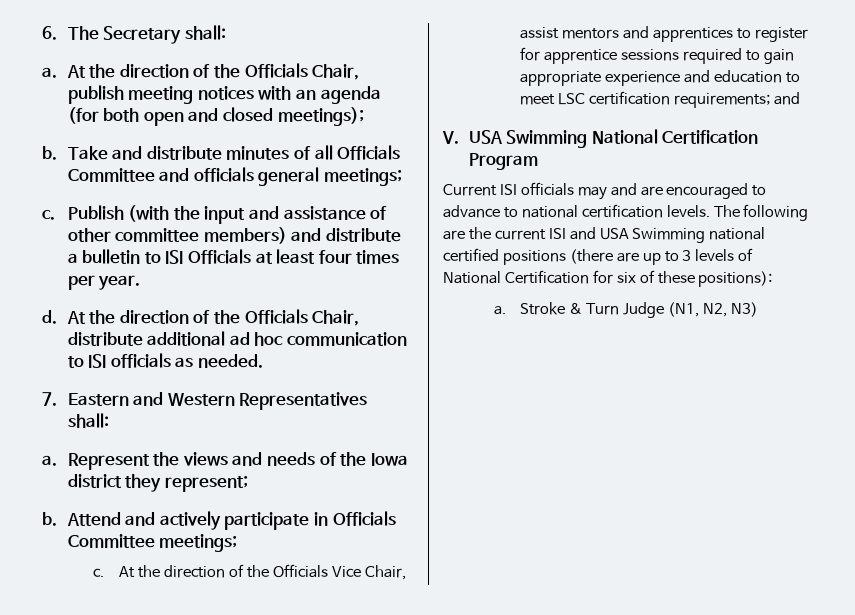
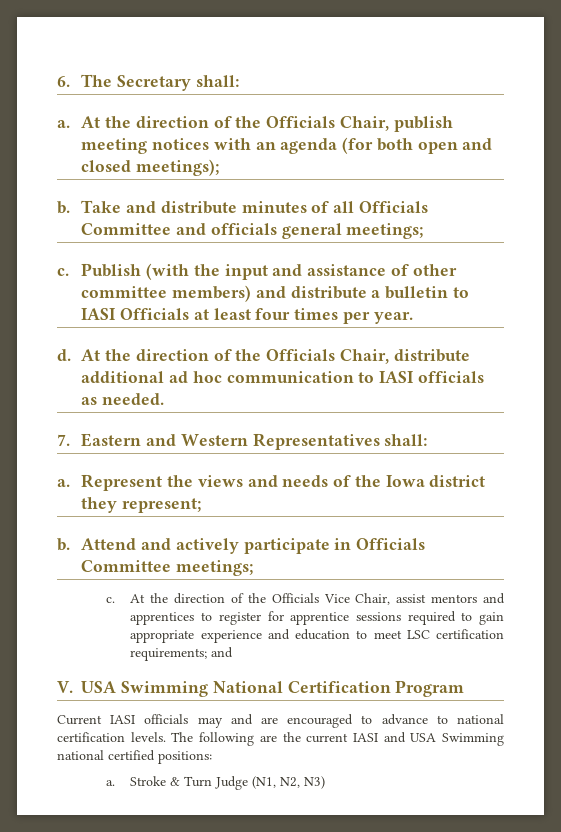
[165,250,184,264] ISI -> [81,308,117,320] IASI
[88,354,107,368] ISI -> [379,371,415,383] IASI
[499,184,517,195] ISI -> [110,715,136,724] IASI
[548,228,566,239] ISI -> [352,733,378,742] IASI
[502,248,754,265] [443,270,773,287] positions (there are up to 3 levels of National Certification for six of these positions): -> [158,751,212,764] positions:

